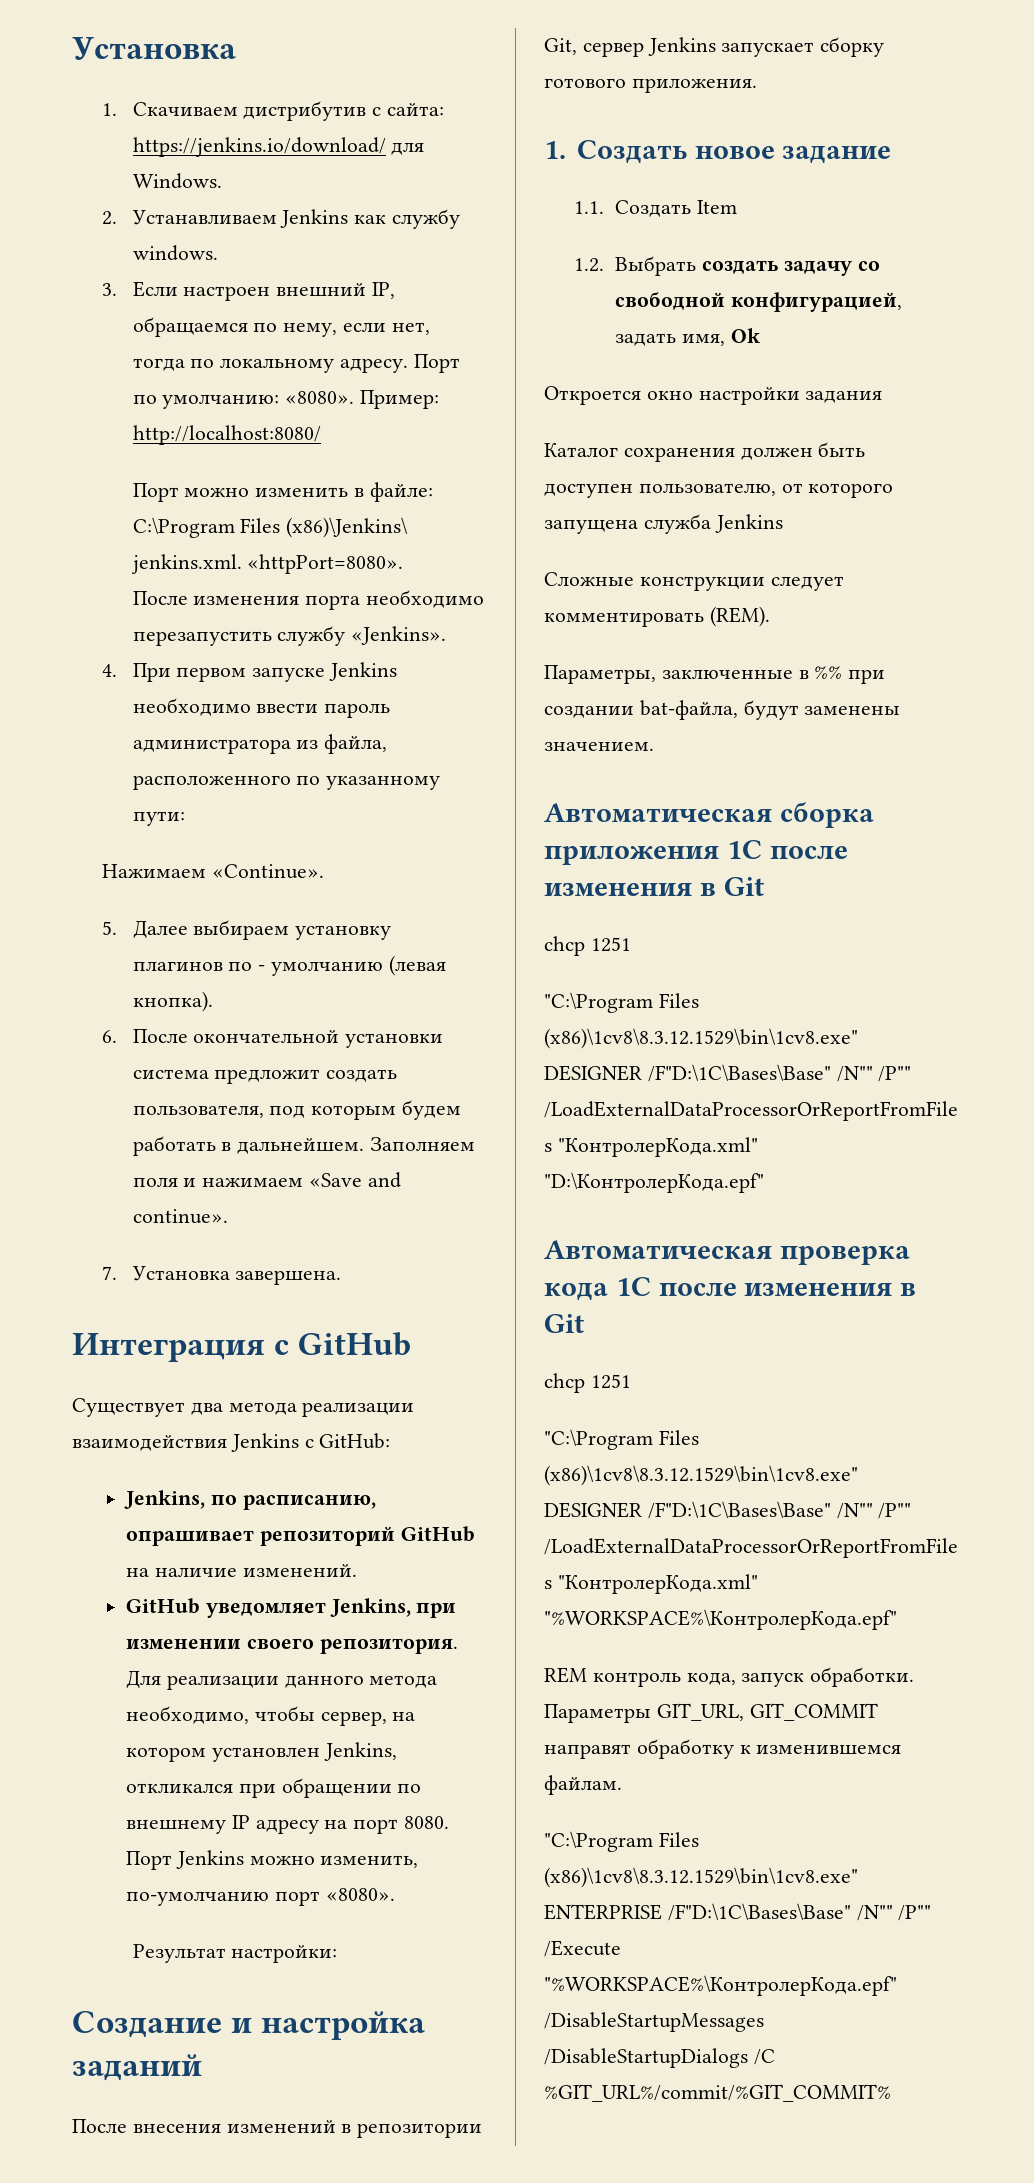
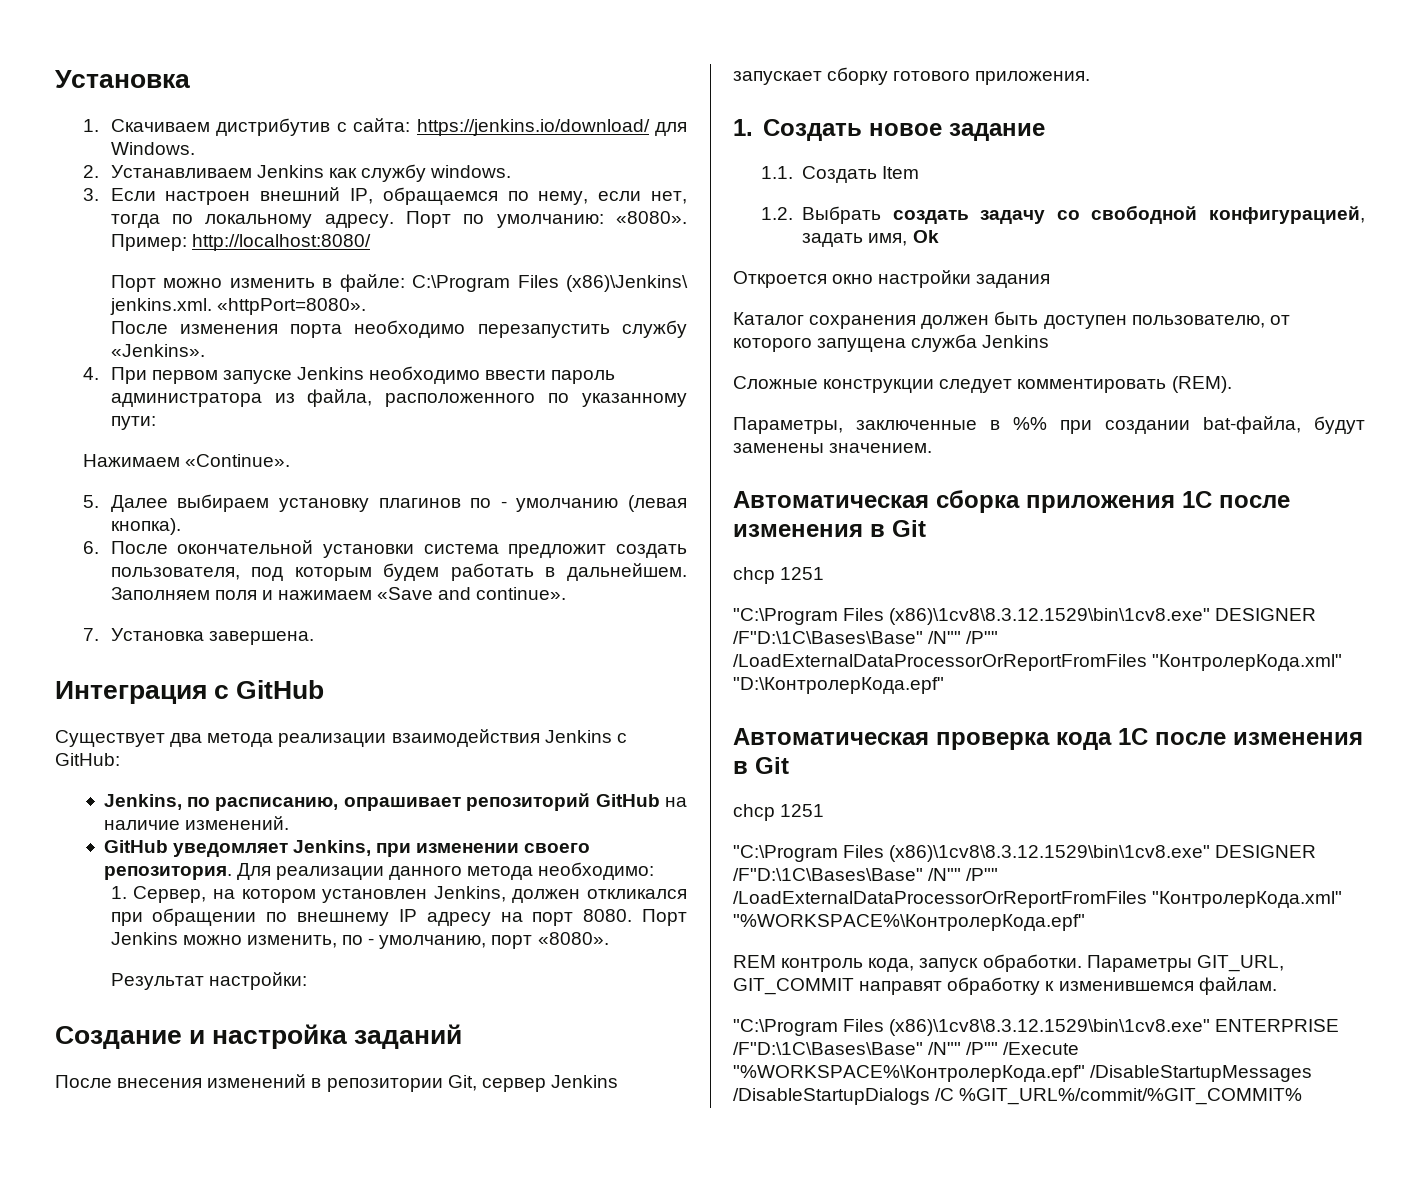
[125,1706,387,1726] необходимо, чтобы сервер, -> [538,862,655,880] [110,886,207,903] необходимо: // 1. Сервер,
(397, 1751) none -> [512,889,581,903] должен
[125,1891,269,1906] по-умолчанию -> [342,935,487,949] по - умолчанию,

